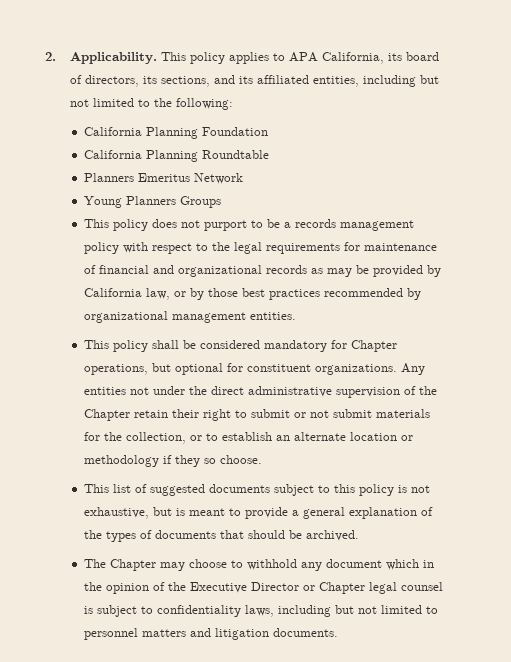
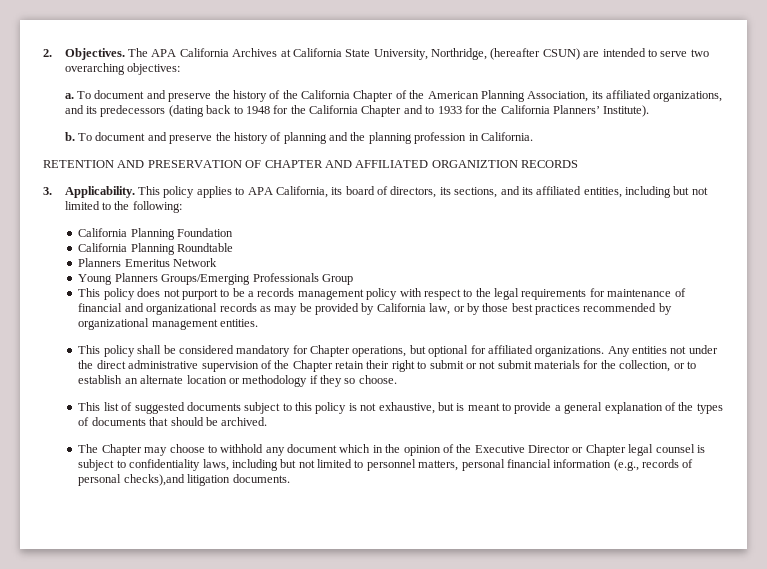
(56, 56) none -> [64,48,709,60] [64,63,181,75] [64,90,723,102] [64,105,650,117] [64,132,533,144] [43,160,578,168] [43,187,52,195] Objectives. The APA California Archives at California State University, Northridge, (hereafter CSUN) are intended to serve two overarching objectives: // a. To document and preserve the history of the California Chapter of the American Planning Association, its affiliated organizations, and its predecessors (dating back to 1948 for the California Chapter and to 1933 for the California Planners’ Institute). // b. To document and preserve the history of planning and the planning profession in California. // RETENTION AND PRESERVATION OF CHAPTER AND AFFILIATED ORGANIZTION RECORDS // 3.
[179,196,221,208] Groups -> [161,273,353,285] Groups/Emerging Professionals Group
[246,364,311,372] constituent -> [487,345,533,354] affiliated
[141,628,211,637] matters and -> [418,459,694,471] [78,474,185,486] matters, personal financial information (e.g., records of personal checks),and

